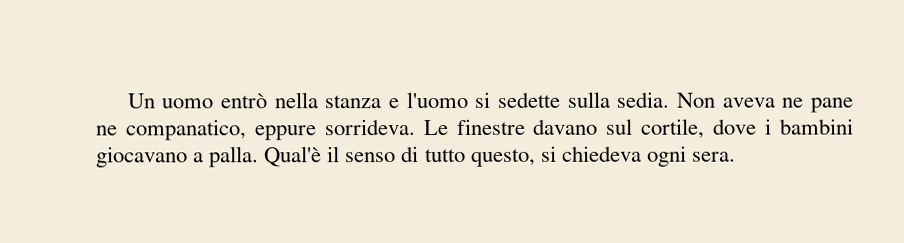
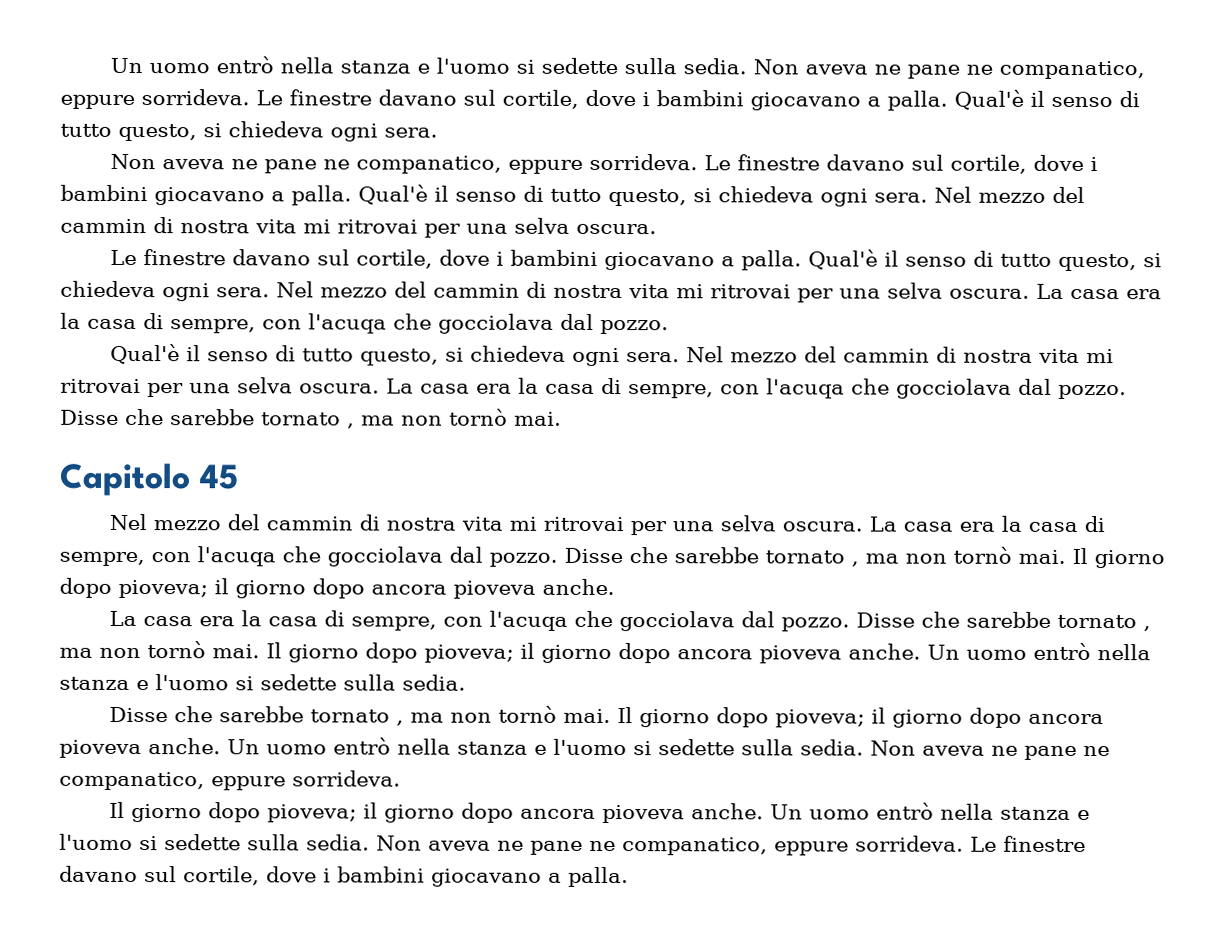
(736, 156) none -> [109,153,1098,174] [60,184,1085,207] [60,217,657,238] [109,249,1162,272] [60,280,1162,303] [60,312,669,335] [109,343,1114,367] [60,377,1127,400] [60,408,562,429] [59,462,239,497] [108,513,1105,536] [59,546,1165,569] [59,577,615,599] [108,610,1151,632] [59,641,1151,664] [59,674,466,691] [108,705,1104,728] [59,737,1110,760] [59,770,401,791] [108,801,1090,824] [59,833,1086,856] [59,865,629,888] // Non aveva ne pane ne companatico, eppure sorrideva. Le finestre davano sul cortile, dove i bambini giocavano a palla. Qual'è il senso di tutto questo, si chiedeva ogni sera. Nel mezzo del cammin di nostra vita mi ritrovai per una selva oscura. // Le finestre davano sul cortile, dove i bambini giocavano a palla. Qual'è il senso di tutto questo, si chiedeva ogni sera. Nel mezzo del cammin di nostra vita mi ritrovai per una selva oscura. La casa era la casa di sempre, con l'acuqa che gocciolava dal pozzo. // Qual'è il senso di tutto questo, si chiedeva ogni sera. Nel mezzo del cammin di nostra vita mi ritrovai per una selva oscura. La casa era la casa di sempre, con l'acuqa che gocciolava dal pozzo. Disse che sarebbe tornato , ma non tornò mai. // Capitolo 45 // Nel mezzo del cammin di nostra vita mi ritrovai per una selva oscura. La casa era la casa di sempre, con l'acuqa che gocciolava dal pozzo. Disse che sarebbe tornato , ma non tornò mai. Il giorno dopo pioveva; il giorno dopo ancora pioveva anche. // La casa era la casa di sempre, con l'acuqa che gocciolava dal pozzo. Disse che sarebbe tornato , ma non tornò mai. Il giorno dopo pioveva; il giorno dopo ancora pioveva anche. Un uomo entrò nella stanza e l'uomo si sedette sulla sedia. // Disse che sarebbe tornato , ma non tornò mai. Il giorno dopo pioveva; il giorno dopo ancora pioveva anche. Un uomo entrò nella stanza e l'uomo si sedette sulla sedia. Non aveva ne pane ne companatico, eppure sorrideva. // Il giorno dopo pioveva; il giorno dopo ancora pioveva anche. Un uomo entrò nella stanza e l'uomo si sedette sulla sedia. Non aveva ne pane ne companatico, eppure sorrideva. Le finestre davano sul cortile, dove i bambini giocavano a palla.

